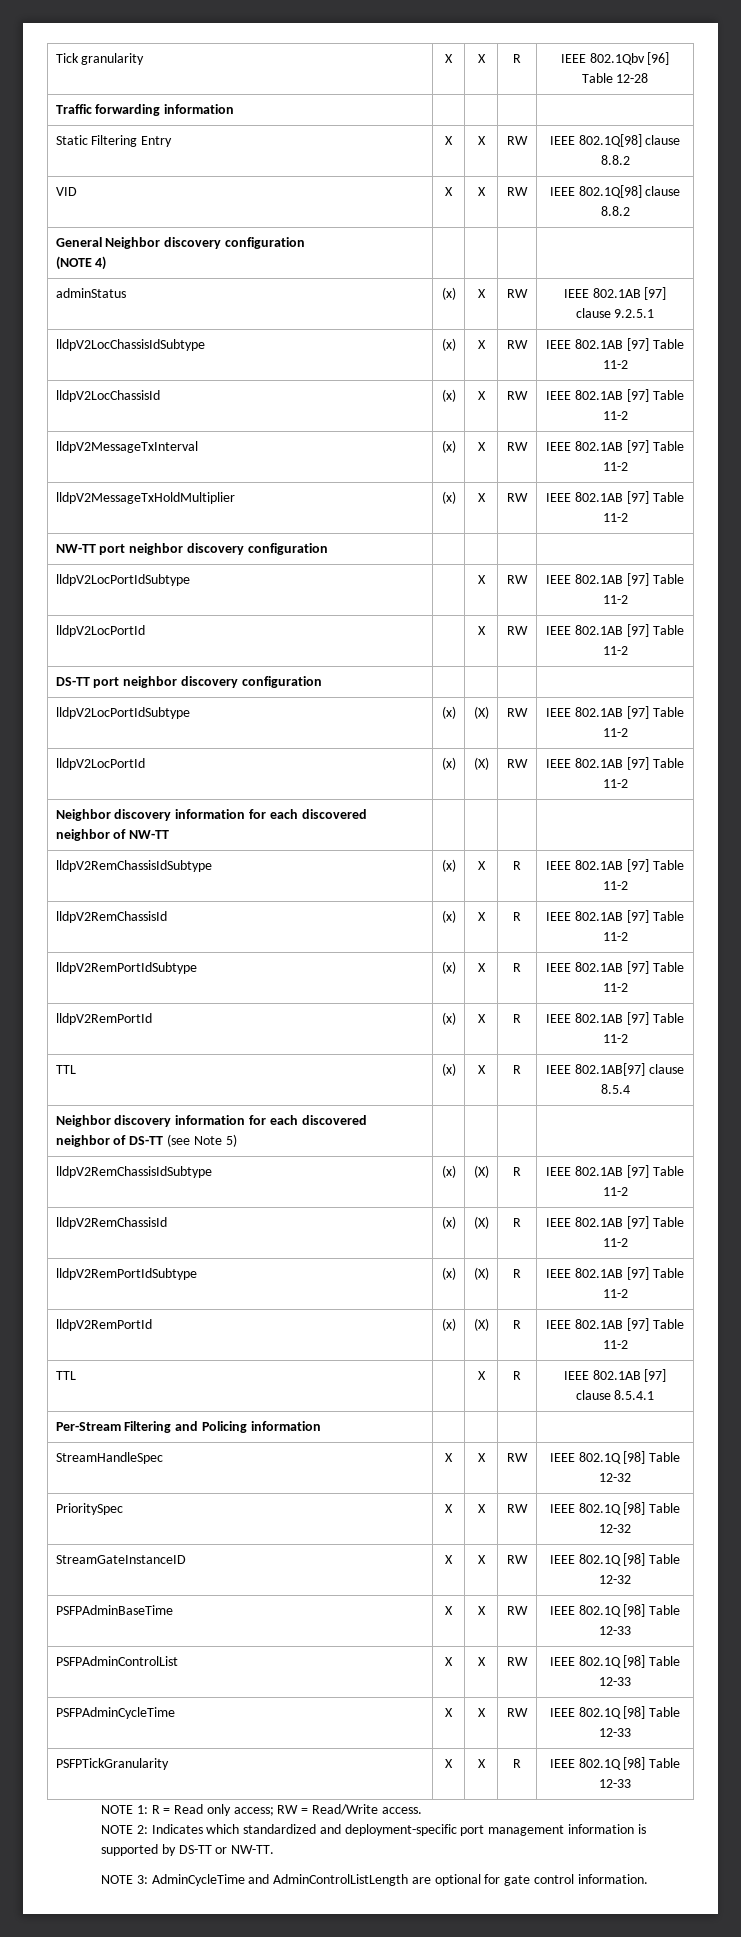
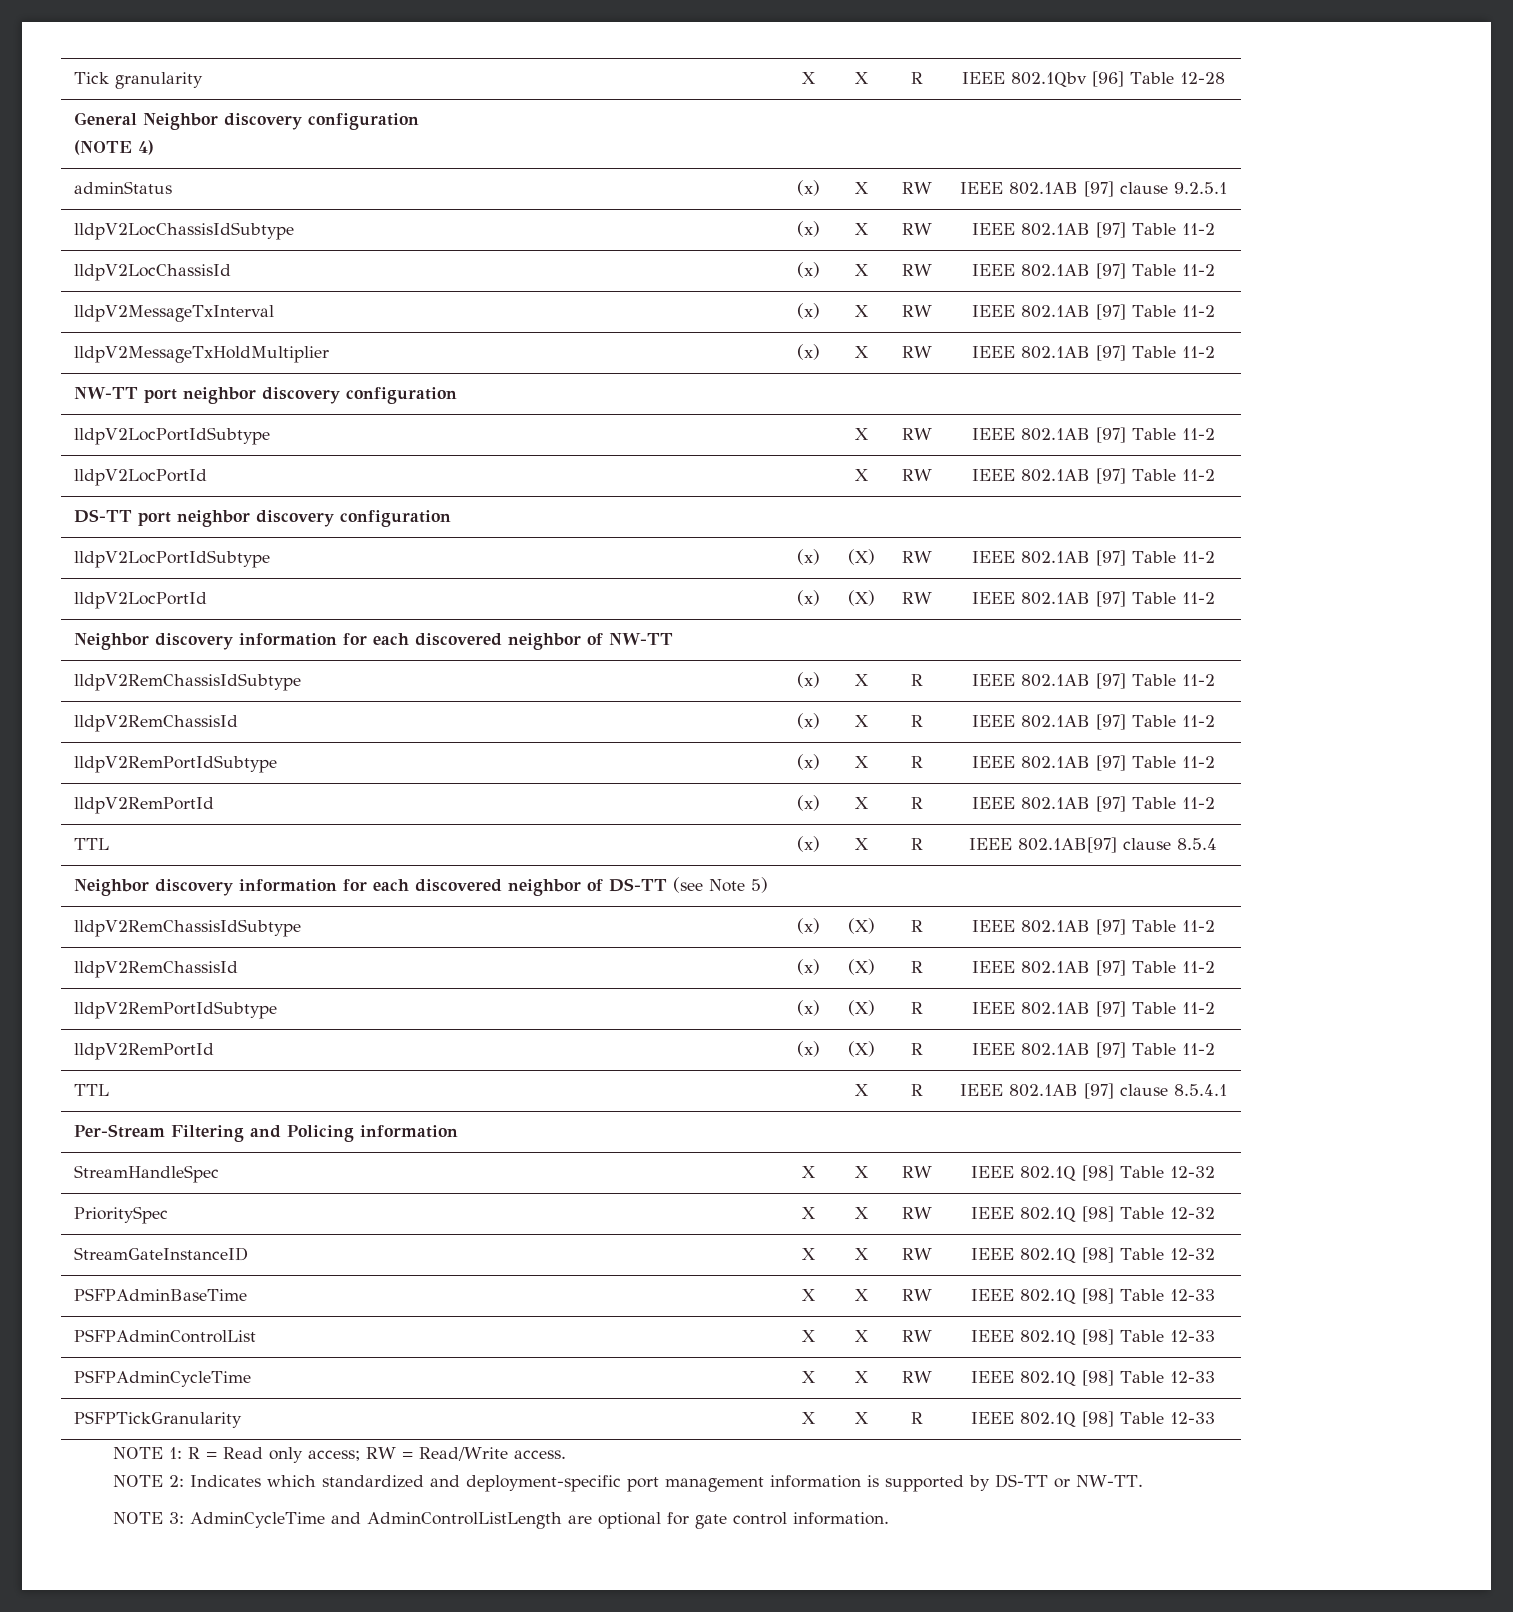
[55,104,235,116] [55,135,173,147] [445,136,453,145] [477,136,486,145] [507,136,528,145] [549,134,681,147] [600,155,630,165] [55,187,77,196] [445,187,453,196] [477,187,486,196] [507,187,528,196] [549,185,681,198] [600,206,630,216] // Traffic forwarding information | | | | // Static Filtering Entry | X | X | RW | IEEE 802.1Q[98] clause 8.8.2 // VID | X | X | RW | IEEE 802.1Q[98] clause 8.8.2 -> (1225, 78) none

